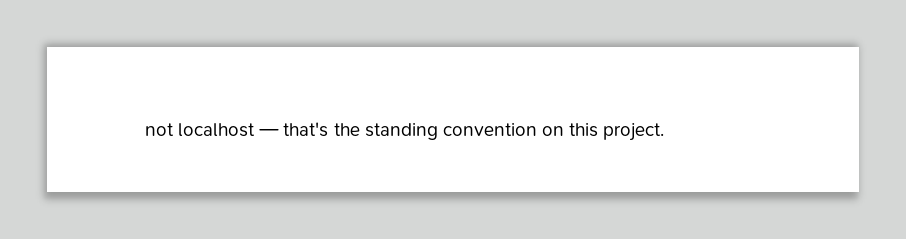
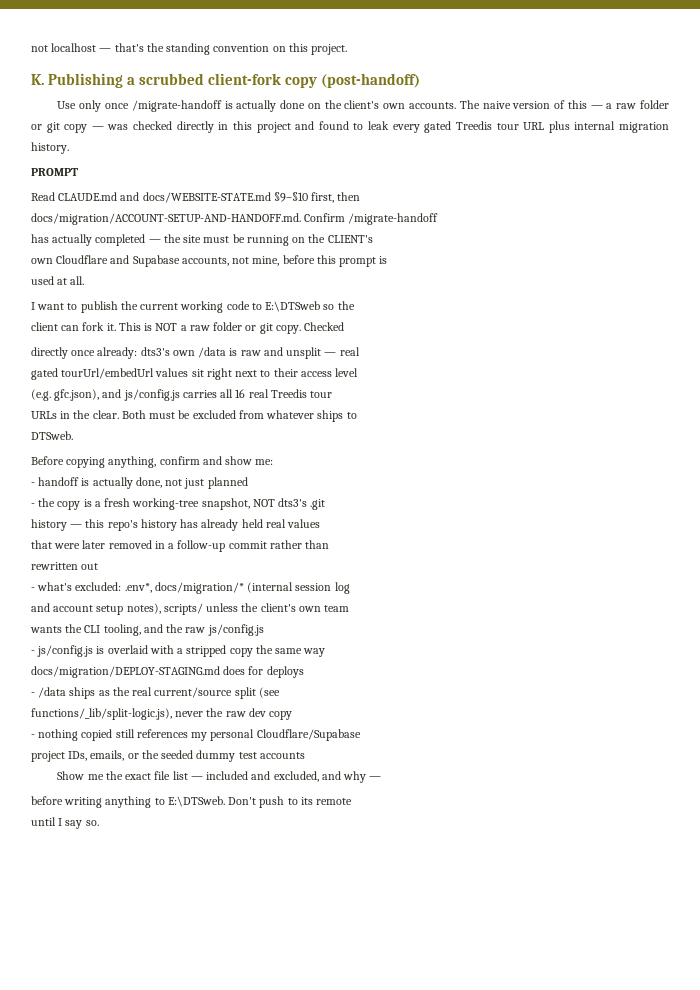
(665, 132) none -> [31,73,421,88] [57,100,669,112] [31,121,669,133] [31,142,69,154] [31,168,78,176] [31,192,361,203] [31,213,439,225] [31,234,373,246] [31,255,388,267] [31,276,85,285] [31,301,355,313] [31,322,345,334] [31,347,360,359] [31,368,359,380] [31,389,333,401] [31,410,357,422] [31,431,73,440] [31,456,274,468] [31,477,248,489] [31,498,326,510] [31,519,321,531] [31,540,330,552] [31,562,99,570] [31,582,350,594] [31,603,350,615] [30,624,264,636] [31,645,326,657] [31,666,304,678] [31,687,280,699] [31,708,293,720] [31,729,361,741] [31,750,305,762] [57,771,382,783] [31,796,353,808] [31,817,99,829] // K. Publishing a scrubbed client-fork copy (post-handoff) // Use only once /migrate-handoff is actually done on the client's own accounts. The naive version of this — a raw folder or git copy — was checked directly in this project and found to leak every gated Treedis tour URL plus internal migration history. // PROMPT // Read CLAUDE.md and docs/WEBSITE-STATE.md §9–§10 first, then // docs/migration/ACCOUNT-SETUP-AND-HANDOFF.md. Confirm /migrate-handoff // has actually completed — the site must be running on the CLIENT's // own Cloudflare and Supabase accounts, not mine, before this prompt is // used at all. // I want to publish the current working code to E:\DTSweb so the // client can fork it. This is NOT a raw folder or git copy. Checked // directly once already: dts3's own /data is raw and unsplit — real // gated tourUrl/embedUrl values sit right next to their access level // (e.g. gfc.json), and js/config.js carries all 16 real Treedis tour // URLs in the clear. Both must be excluded from whatever ships to // DTSweb. // Before copying anything, confirm and show me: // - handoff is actually done, not just planned // - the copy is a fresh working-tree snapshot, NOT dts3's .git // history — this repo's history has already held real values // that were later removed in a follow-up commit rather than // rewritten out // - what's excluded: .env*, docs/migration/* (internal session log // and account setup notes), scripts/ unless the client's own team // wants the CLI tooling, and the raw js/config.js // - js/config.js is overlaid with a stripped copy the same way // docs/migration/DEPLOY-STAGING.md does for deploys // - /data ships as the real current/source split (see // functions/_lib/split-logic.js), never the raw dev copy // - nothing copied still references my personal Cloudflare/Supabase // project IDs, emails, or the seeded dummy test accounts // Show me the exact file list — included and excluded, and why — // before writing anything to E:\DTSweb. Don't push to its remote // until I say so.

